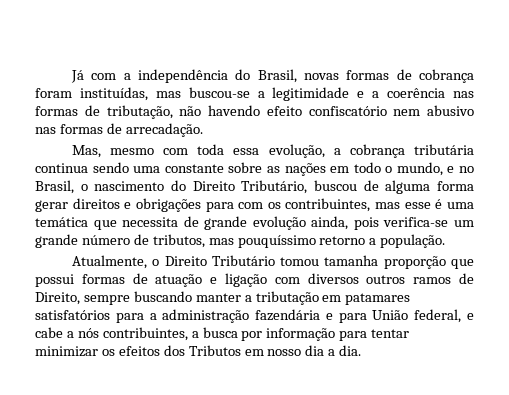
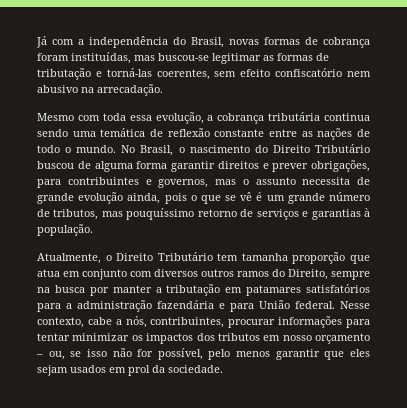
[257,87,475,101] [35,105,260,119] a legitimidade e a coerência nas formas de tributação, não havendo -> [212,53,329,64] [37,68,237,80] legitimar as formas de tributação e torná-las coerentes, sem
[35,123,122,134] nas formas de -> [81,87,94,93] na
[71,145,155,158] Mas, mesmo -> [37,113,74,121] Mesmo
[164,162,263,173] constante sobre -> [100,128,297,137] temática de reflexão constante entre
[330,166,350,173] em -> [357,129,371,137] de
[396,162,474,176] mundo, e no -> [76,145,136,153] mundo. No
[241,180,308,194] Tributário, -> [315,144,370,153] Tributário
[35,200,68,212] gerar -> [171,161,215,172] garantir
[135,198,474,212] [35,217,117,230] obrigações para com os contribuintes, mas esse é uma temática que -> [272,160,370,172] [37,177,296,188] prever obrigações, para contribuintes e governos, mas o assunto
[383,217,449,227] verifica-se -> [190,192,263,204] o que se vê é
[369,238,377,245] a -> [240,208,371,220] de serviços e garantias à
[280,257,320,266] tomou -> [217,253,239,261] tem
[35,273,267,287] possui formas de atuação e ligação -> [37,269,127,280] atua em conjunto
[459,273,475,284] de -> [272,269,285,277] do
[133,291,192,302] buscando -> [37,285,109,296] na busca por
[414,309,474,323] [35,327,410,341] [35,345,362,357] federal, e cabe a nós contribuintes, a busca por informação para tentar minimizar os efeitos dos Tributos em nosso dia a dia. -> [295,301,370,309] [37,316,370,328] [37,333,370,344] [36,348,370,360] [37,365,223,376] federal. Nesse contexto, cabe a nós, contribuintes, procurar informações para tentar minimizar os impactos dos tributos em nosso orçamento – ou, se isso não for possível, pelo menos garantir que eles sejam usados em prol da sociedade.

